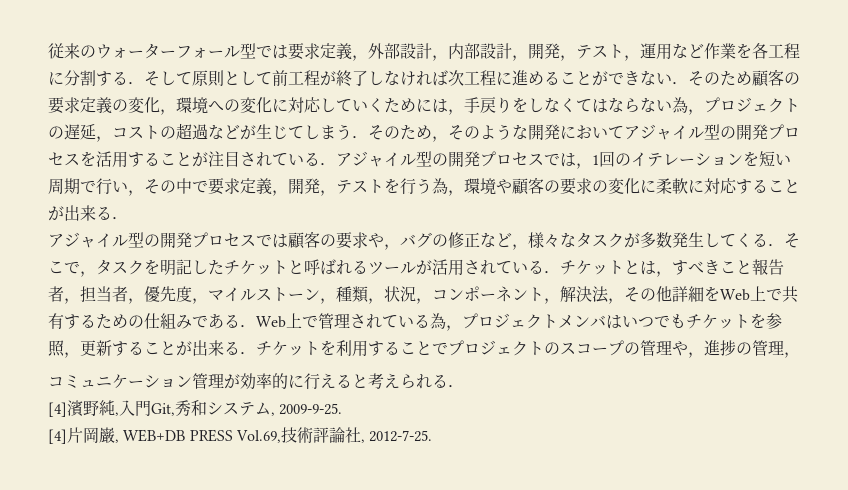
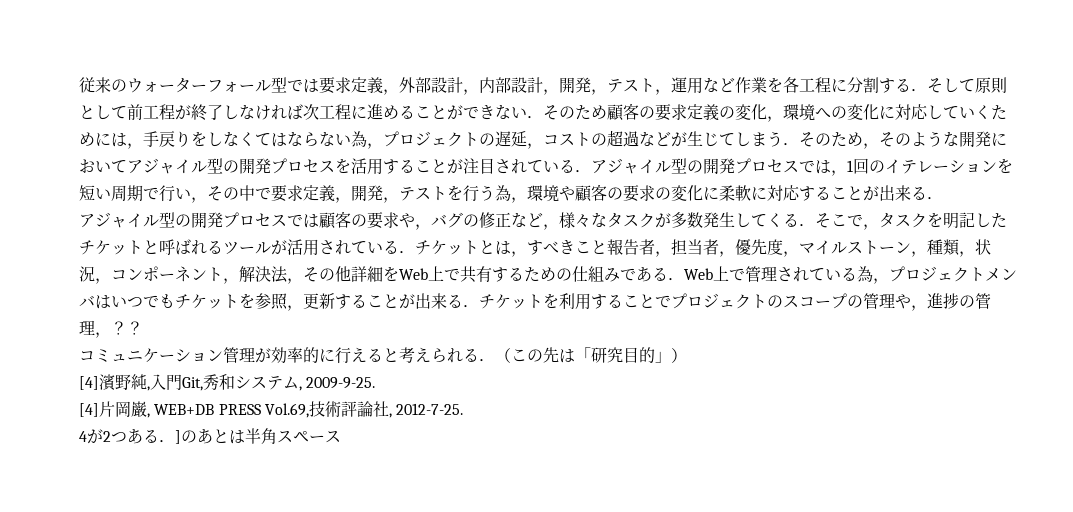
(800, 355) none -> [111,321,143,335] ？？
(464, 386) none -> [495,347,687,363] （この先は「研究目的」）
(433, 436) none -> [79,428,341,444] // 4が2つある．]のあとは半角スペース

